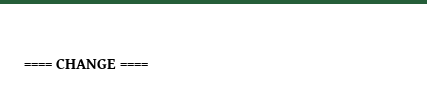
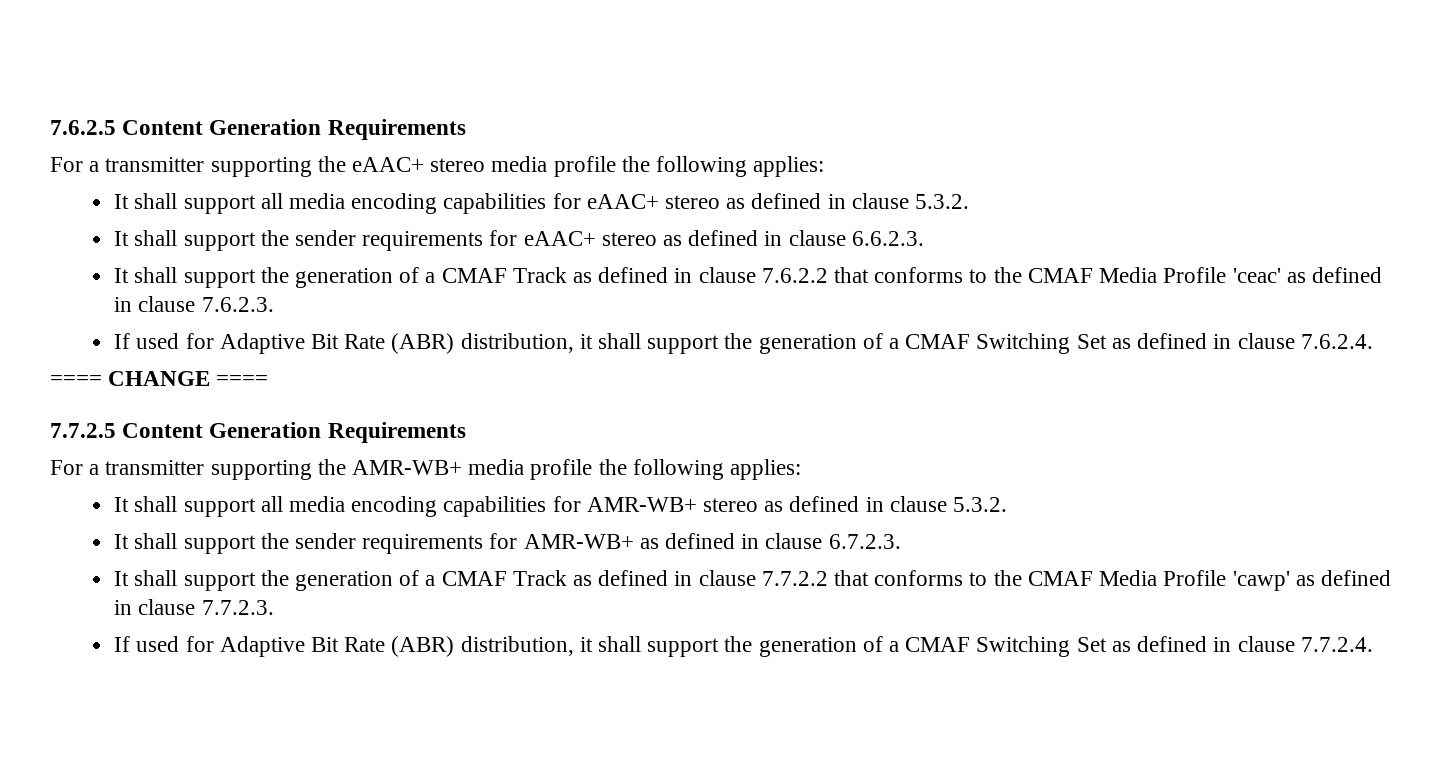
[24,58,149,69] ==== CHANGE ==== -> [50,119,466,140] [50,156,825,177] [114,193,970,214] [114,230,924,251] [114,267,1382,288] [114,296,274,312] [114,333,1373,354] [50,371,269,386] [50,422,466,443] [50,459,802,480] [114,496,1008,517] [114,533,901,554] [114,570,1391,591] [114,599,274,615] [114,636,1373,657] 7.6.2.5 Content Generation Requirements // For a transmitter supporting the eAAC+ stereo media profile the following applies: // It shall support all media encoding capabilities for eAAC+ stereo as defined in clause 5.3.2. // It shall support the sender requirements for eAAC+ stereo as defined in clause 6.6.2.3. // It shall support the generation of a CMAF Track as defined in clause 7.6.2.2 that conforms to the CMAF Media Profile 'ceac' as defined in clause 7.6.2.3. // If used for Adaptive Bit Rate (ABR) distribution, it shall support the generation of a CMAF Switching Set as defined in clause 7.6.2.4. // ==== CHANGE ==== // 7.7.2.5 Content Generation Requirements // For a transmitter supporting the AMR-WB+ media profile the following applies: // It shall support all media encoding capabilities for AMR-WB+ stereo as defined in clause 5.3.2. // It shall support the sender requirements for AMR-WB+ as defined in clause 6.7.2.3. // It shall support the generation of a CMAF Track as defined in clause 7.7.2.2 that conforms to the CMAF Media Profile 'cawp' as defined in clause 7.7.2.3. // If used for Adaptive Bit Rate (ABR) distribution, it shall support the generation of a CMAF Switching Set as defined in clause 7.7.2.4.

